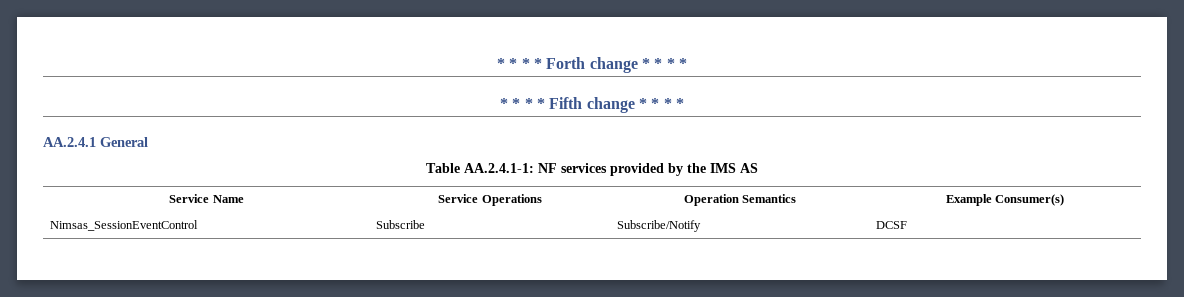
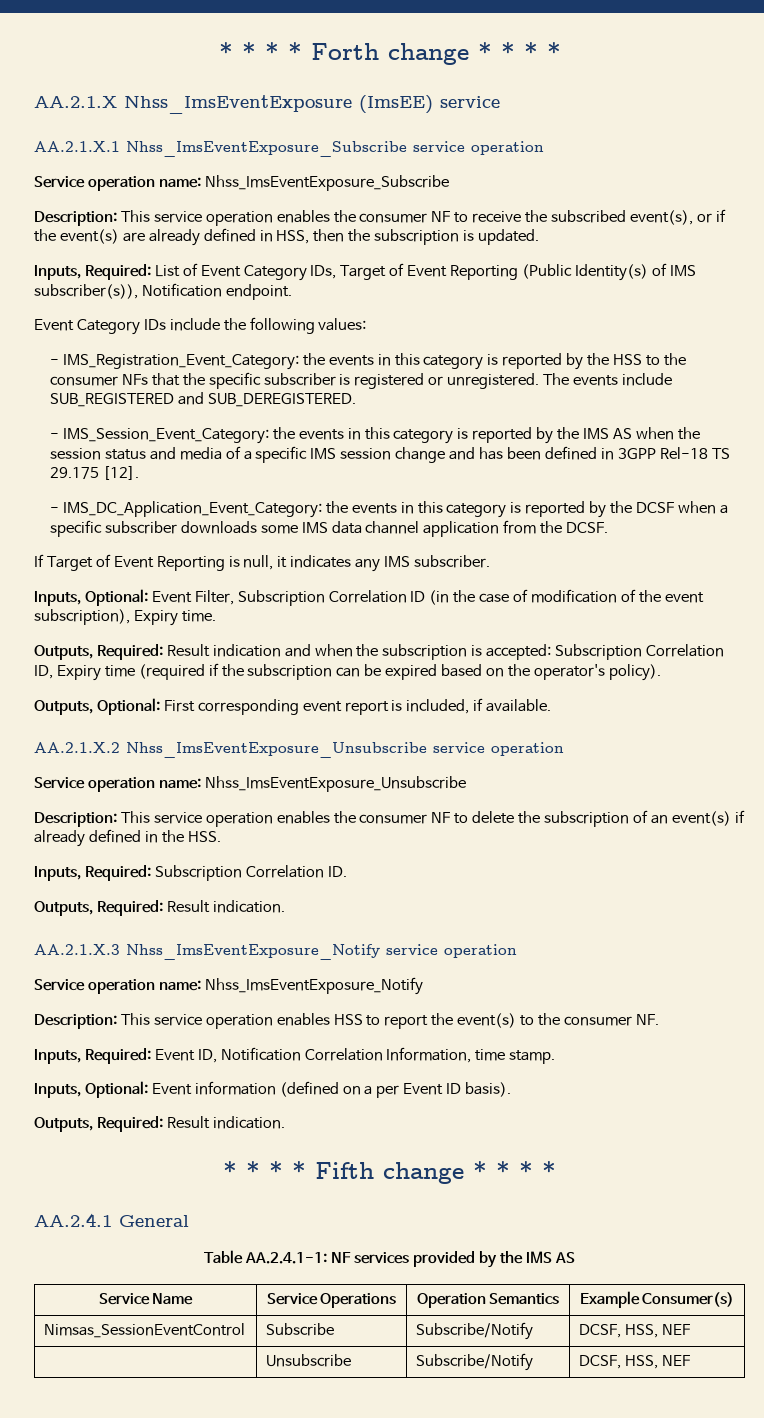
(687, 63) none -> [34,95,500,114] [34,141,544,157] [34,175,449,191] [34,209,726,226] [34,228,540,246] [34,263,696,281] [34,283,292,300] [34,317,367,335] [50,353,686,370] [50,372,672,389] [50,392,356,407] [50,427,700,444] [50,446,730,463] [50,466,139,480] [50,501,728,518] [50,520,609,537] [34,554,491,572] [34,589,704,606] [34,609,216,626] [34,644,725,660] [34,663,661,681] [34,698,552,715] [34,742,564,758] [34,776,466,792] [34,810,745,827] [34,829,221,847] [34,865,347,881] [34,900,285,916] [34,944,517,960] [34,977,423,995] [34,1013,659,1029] [34,1047,556,1064] [34,1081,512,1098] [34,1116,285,1132] // AA.2.1.X Nhss_ImsEventExposure (ImsEE) service // AA.2.1.X.1 Nhss_ImsEventExposure_Subscribe service operation // Service operation name: Nhss_ImsEventExposure_Subscribe // Description: This service operation enables the consumer NF to receive the subscribed event(s), or if the event(s) are already defined in HSS, then the subscription is updated. // Inputs, Required: List of Event Category IDs, Target of Event Reporting (Public Identity(s) of IMS subscriber(s)), Notification endpoint. // Event Category IDs include the following values: // - IMS_Registration_Event_Category: the events in this category is reported by the HSS to the consumer NFs that the specific subscriber is registered or unregistered. The events include SUB_REGISTERED and SUB_DEREGISTERED. // - IMS_Session_Event_Category: the events in this category is reported by the IMS AS when the session status and media of a specific IMS session change and has been defined in 3GPP Rel-18 TS 29.175 [12]. // - IMS_DC_Application_Event_Category: the events in this category is reported by the DCSF when a specific subscriber downloads some IMS data channel application from the DCSF. // If Target of Event Reporting is null, it indicates any IMS subscriber. // Inputs, Optional: Event Filter, Subscription Correlation ID (in the case of modification of the event subscription), Expiry time. // Outputs, Required: Result indication and when the subscription is accepted: Subscription Correlation ID, Expiry time (required if the subscription can be expired based on the operator's policy). // Outputs, Optional: First corresponding event report is included, if available. // AA.2.1.X.2 Nhss_ImsEventExposure_Unsubscribe service operation // Service operation name: Nhss_ImsEventExposure_Unsubscribe // Description: This service operation enables the consumer NF to delete the subscription of an event(s) if already defined in the HSS. // Inputs, Required: Subscription Correlation ID. // Outputs, Required: Result indication. // AA.2.1.X.3 Nhss_ImsEventExposure_Notify service operation // Service operation name: Nhss_ImsEventExposure_Notify // Description: This service operation enables HSS to report the event(s) to the consumer NF. // Inputs, Required: Event ID, Notification Correlation Information, time stamp. // Inputs, Optional: Event information (defined on a per Event ID basis). // Outputs, Required: Result indication.
[875,221,907,229] DCSF -> [579,1324,690,1338] [266,1354,352,1367] [416,1353,534,1371] [579,1355,690,1369] DCSF, HSS, NEF // | Unsubscribe | Subscribe/Notify | DCSF, HSS, NEF

